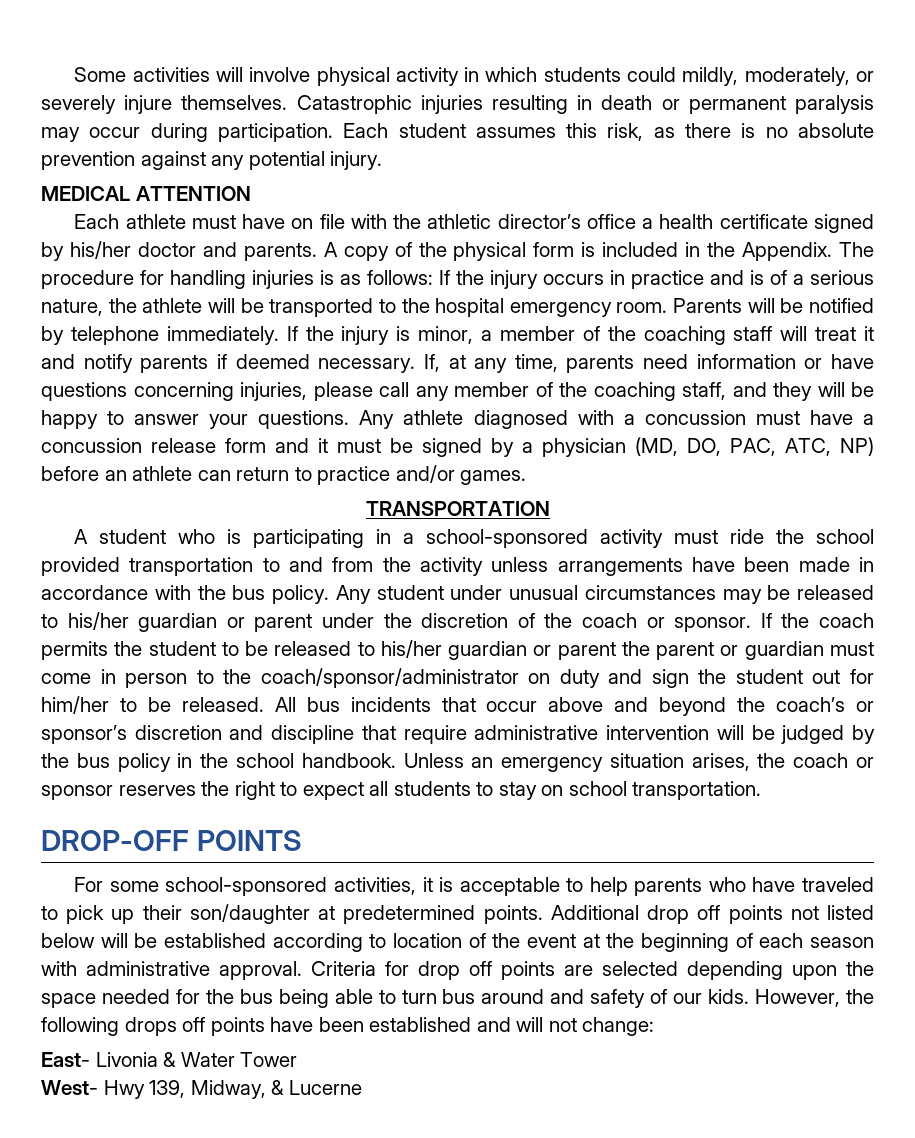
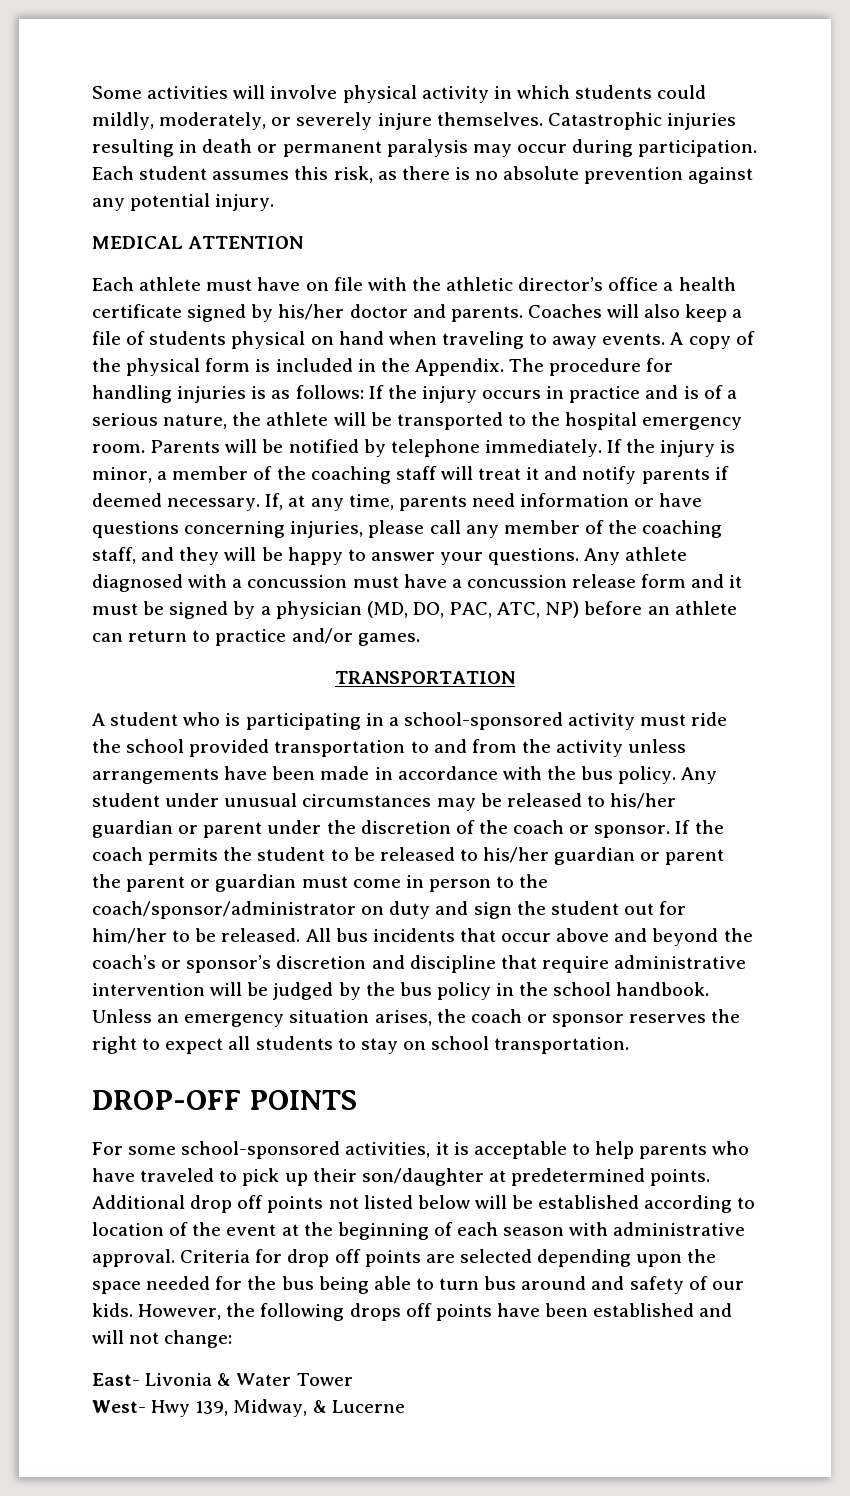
(317, 252) none -> [527,304,743,322] [92,331,666,349] Coaches will also keep a file of students physical on hand when traveling to away events.

